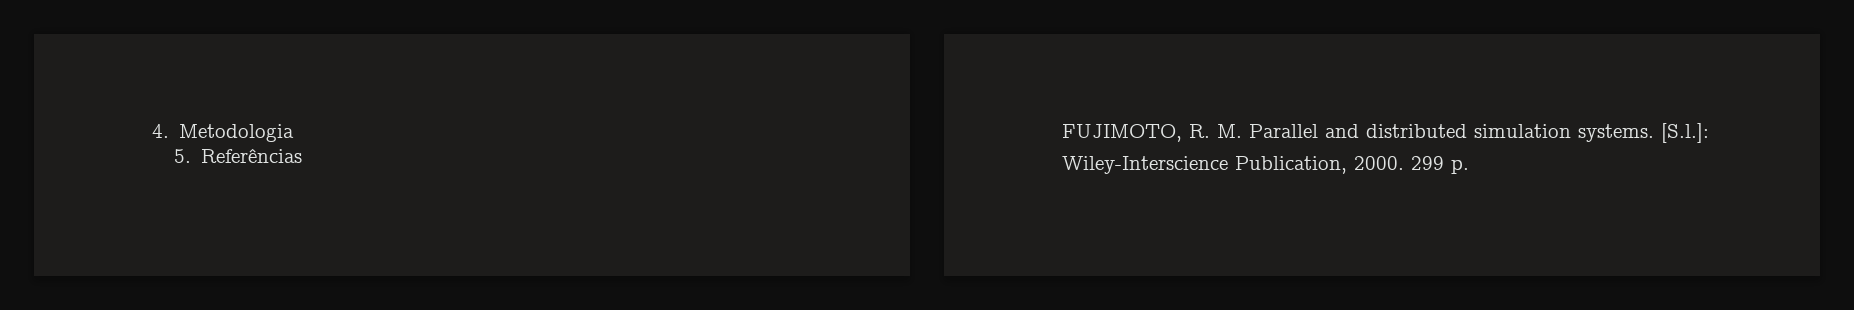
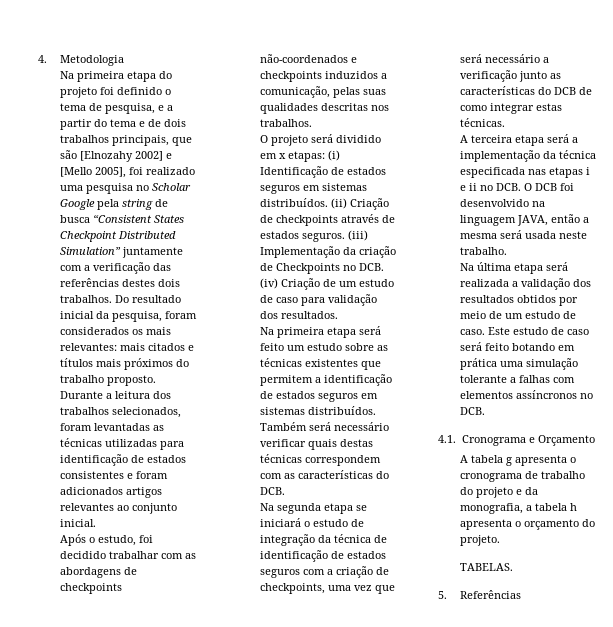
[174,148,303,163] [1061,123,1709,143] [1061,156,1469,174] 5. Referências // FUJIMOTO, R. M. Parallel and distributed simulation systems. [S.l.]: // Wiley-Interscience Publication, 2000. 299 p. -> [59,71,172,82] [59,87,171,98] [59,103,173,114] [59,119,186,130] [59,135,192,146] [59,150,172,162] [59,167,195,178] [59,183,191,194] [59,199,168,210] [59,214,184,223] [59,231,176,242] [59,247,183,258] [59,262,171,274] [59,278,180,287] [59,295,181,303] [59,311,197,322] [59,327,171,335] [59,343,194,351] [59,358,189,370] [59,375,156,386] [59,391,171,399] [59,407,181,418] [59,423,164,431] [59,438,184,450] [59,454,186,466] [59,471,168,479] [59,487,162,498] [59,503,177,514] [59,519,96,527] [59,534,153,546] [59,551,196,559] [59,567,137,578] [59,583,122,594] [259,54,357,63] [259,71,387,82] [259,86,386,98] [259,103,389,114] [259,119,312,127] [259,134,381,146] [259,150,340,162] [259,166,386,178] [259,183,367,194] [259,198,389,210] [259,214,395,226] [259,230,368,242] [259,246,396,258] [259,263,384,274] [259,278,394,290] [259,294,377,306] [259,311,338,319] [259,326,381,338] [259,343,388,351] [259,358,381,370] [259,374,392,386] [259,391,378,402] [259,406,376,415] [259,422,389,431] [259,439,373,450] [259,454,381,466] [259,470,389,479] [259,487,285,495] [259,503,367,514] [259,518,364,527] [259,534,387,546] [259,550,386,562] [259,566,389,578] [259,583,395,594] [459,54,549,63] [459,70,561,82] [459,86,592,95] [459,103,562,114] [459,118,505,127] [459,134,578,146] [459,150,596,162] [459,167,590,178] [459,183,574,191] [459,199,545,207] [459,214,589,226] [459,230,587,239] [459,247,507,255] [459,262,568,274] [459,278,591,290] [459,295,578,306] [459,311,576,319] [459,327,589,335] [459,342,575,351] [459,358,578,370] [459,375,575,383] [459,390,593,399] [459,407,485,415] [438,435,595,446] [459,455,576,466] [459,471,585,482] [459,487,538,498] [459,503,577,514] [459,519,595,530] [459,535,500,546] [459,563,513,571] [438,590,521,599] Na primeira etapa do projeto foi definido o tema de pesquisa, e a partir do tema e de dois trabalhos principais, que são [Elnozahy 2002] e [Mello 2005], foi realizado uma pesquisa no Scholar Google pela string de busca “Consistent States Checkpoint Distributed Simulation” juntamente com a verificação das referências destes dois trabalhos. Do resultado inicial da pesquisa, foram considerados os mais relevantes: mais citados e títulos mais próximos do trabalho proposto. Durante a leitura dos trabalhos selecionados, foram levantadas as técnicas utilizadas para identificação de estados consistentes e foram adicionados artigos relevantes ao conjunto inicial. // Após o estudo, foi decidido trabalhar com as abordagens de checkpoints não-coordenados e checkpoints induzidos a comunicação, pelas suas qualidades descritas nos trabalhos. // O projeto será dividido em x etapas: (i) Identificação de estados seguros em sistemas distribuídos. (ii) Criação de checkpoints através de estados seguros. (iii) Implementação da criação de Checkpoints no DCB. (iv) Criação de um estudo de caso para validação dos resultados. // Na primeira etapa será feito um estudo sobre as técnicas existentes que permitem a identificação de estados seguros em sistemas distribuídos. Também será necessário verificar quais destas técnicas correspondem com as características do DCB. // Na segunda etapa se iniciará o estudo de integração da técnica de identificação de estados seguros com a criação de checkpoints, uma vez que será necessário a verificação junto as características do DCB de como integrar estas técnicas. // A terceira etapa será a implementação da técnica especificada nas etapas i e ii no DCB. O DCB foi desenvolvido na linguagem JAVA, então a mesma será usada neste trabalho. // Na última etapa será realizada a validação dos resultados obtidos por meio de um estudo de caso. Este estudo de caso será feito botando em prática uma simulação tolerante a falhas com elementos assíncronos no DCB. // 4.1. Cronograma e Orçamento // A tabela g apresenta o cronograma de trabalho do projeto e da monografia, a tabela h apresenta o orçamento do projeto. // TABELAS. // 5. Referências

